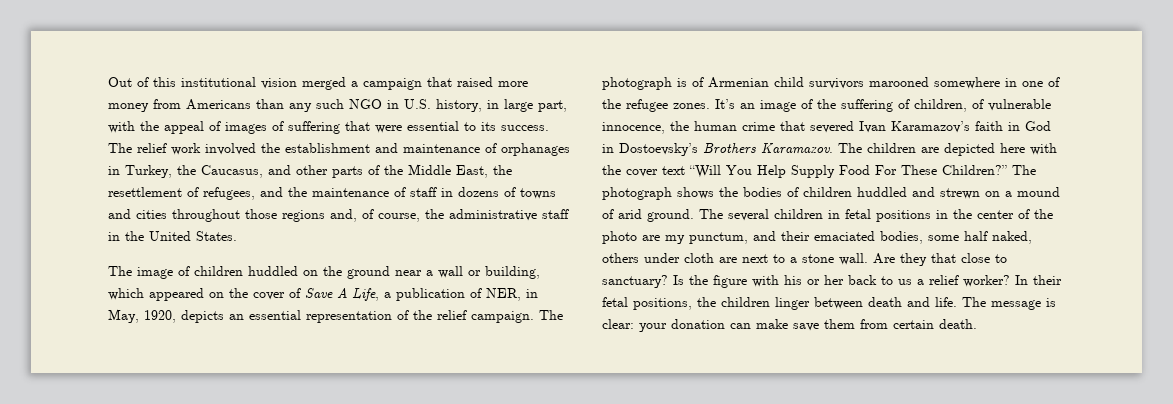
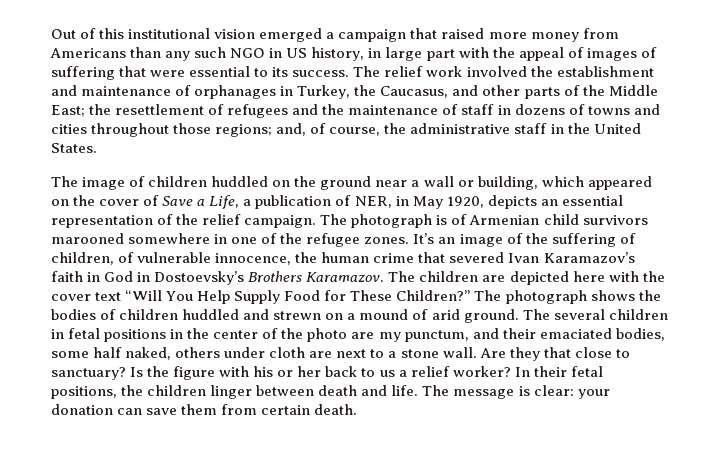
[302,77,346,90] merged -> [259,28,323,42] emerged
[404,99,431,109] U.S. -> [286,48,308,58] US
[538,100,567,112] part, -> [426,49,455,61] part
[456,165,488,178] East, -> [51,105,85,117] East;
[203,187,255,200] refugees, -> [227,104,289,118] refugees
[282,210,325,222] regions -> [215,124,273,137] regions;
[337,288,347,298] A -> [197,199,206,206] a
[108,309,139,323] May, -> [412,196,443,209] May
[875,165,897,175] For -> [324,290,347,301] for
[756,319,788,329] make -> (143, 411) none

